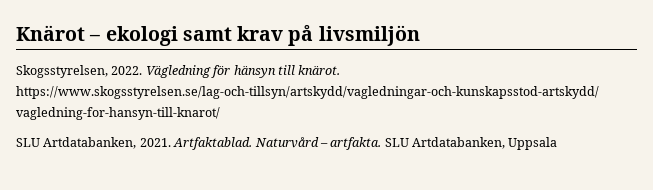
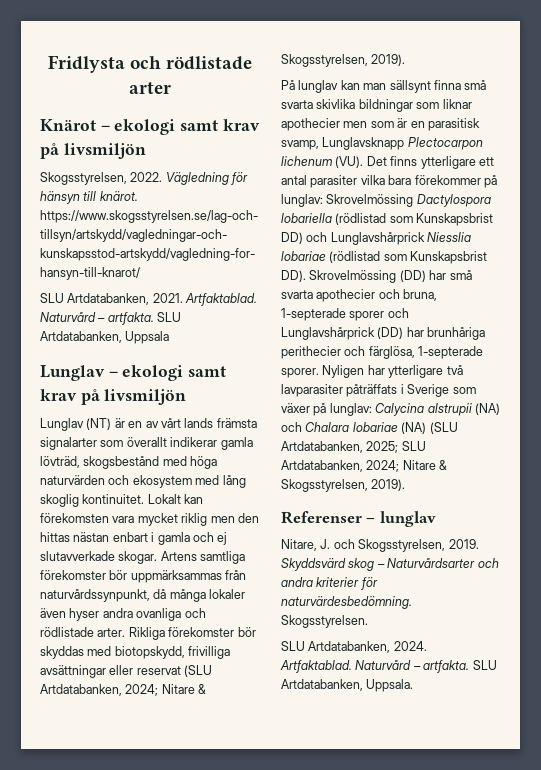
(16, 33) none -> [47,55,253,73] [129,82,171,94] Fridlysta och rödlistade arter //
(558, 143) none -> [40,365,227,381] [40,389,187,405] [40,418,257,431] [40,437,253,450] [40,456,218,469] [40,475,246,488] [40,494,204,507] [40,513,259,526] [40,532,228,545] [40,551,246,564] [40,570,247,583] [40,589,246,602] [40,608,206,621] [40,627,256,640] [40,646,231,659] [40,665,213,678] [40,684,207,696] [281,54,406,67] [281,80,487,93] [281,99,472,112] [281,118,480,131] [281,137,483,150] [281,156,494,169] [281,175,497,188] [281,194,491,207] [281,213,494,226] [281,232,472,245] [281,251,488,264] [281,270,472,283] [281,289,438,302] [281,308,409,321] [281,327,486,340] [281,346,484,359] [281,365,463,378] [281,384,476,397] [281,403,500,416] [281,422,458,434] [281,441,426,453] [281,460,448,472] [281,479,406,492] [281,511,436,527] [281,539,479,552] [281,558,499,571] [281,577,378,590] [281,596,412,609] [281,615,368,628] [281,641,427,653] [280,660,497,673] [281,679,414,692] // Lunglav – ekologi samt krav på livsmiljön // Lunglav (NT) är en av vårt lands främsta signalarter som överallt indikerar gamla lövträd, skogsbestånd med höga naturvärden och ekosystem med lång skoglig kontinuitet. Lokalt kan förekomsten vara mycket riklig men den hittas nästan enbart i gamla och ej slutavverkade skogar. Artens samtliga förekomster bör uppmärksammas från naturvårdssynpunkt, då många lokaler även hyser andra ovanliga och rödlistade arter. Rikliga förekomster bör skyddas med biotopskydd, frivilliga avsättningar eller reservat (SLU Artdatabanken, 2024; Nitare & Skogsstyrelsen, 2019). // På lunglav kan man sällsynt finna små svarta skivlika bildningar som liknar apothecier men som är en parasitisk svamp, Lunglavsknapp Plectocarpon lichenum (VU). Det finns ytterligare ett antal parasiter vilka bara förekommer på lunglav: Skrovelmössing Dactylospora lobariella (rödlistad som Kunskapsbrist DD) och Lunglavshårprick Niesslia lobariae (rödlistad som Kunskapsbrist DD). Skrovelmössing (DD) har små svarta apothecier och bruna, 1-septerade sporer och Lunglavshårprick (DD) har brunhåriga perithecier och färglösa, 1-septerade sporer. Nyligen har ytterligare två lavparasiter påträffats i Sverige som växer på lunglav: Calycina alstrupii (NA) och Chalara lobariae (NA) (SLU Artdatabanken, 2025; SLU Artdatabanken, 2024; Nitare & Skogsstyrelsen, 2019). // Referenser – lunglav // Nitare, J. och Skogsstyrelsen, 2019. Skyddsvärd skog – Naturvårdsarter och andra kriterier för naturvärdesbedömning. Skogsstyrelsen. // SLU Artdatabanken, 2024. Artfaktablad. Naturvård – artfakta. SLU Artdatabanken, Uppsala.

